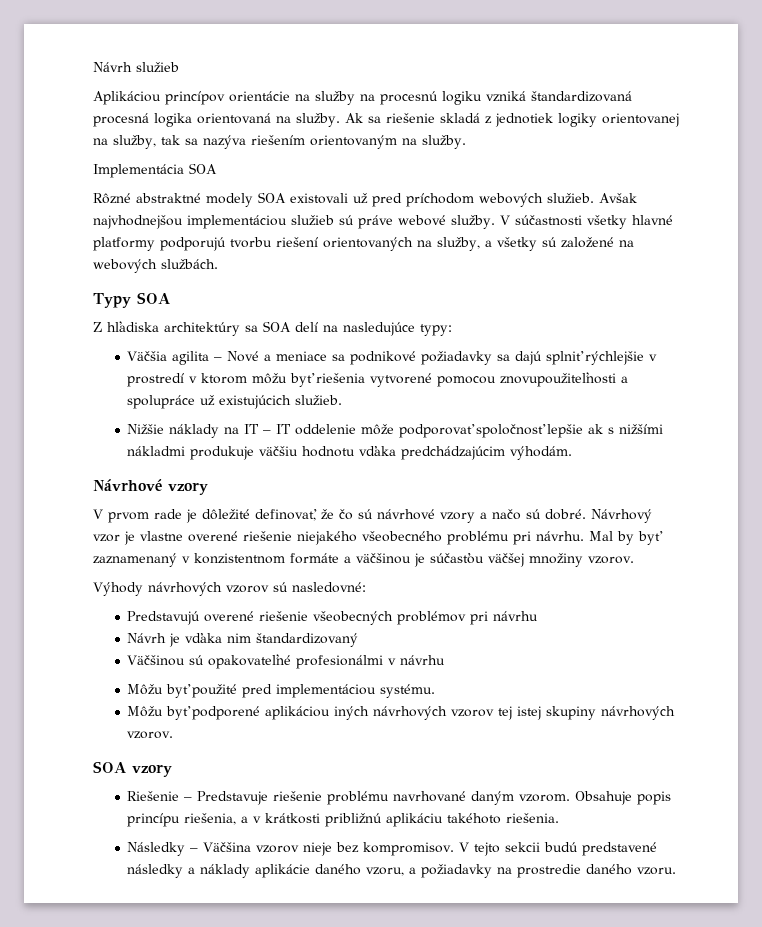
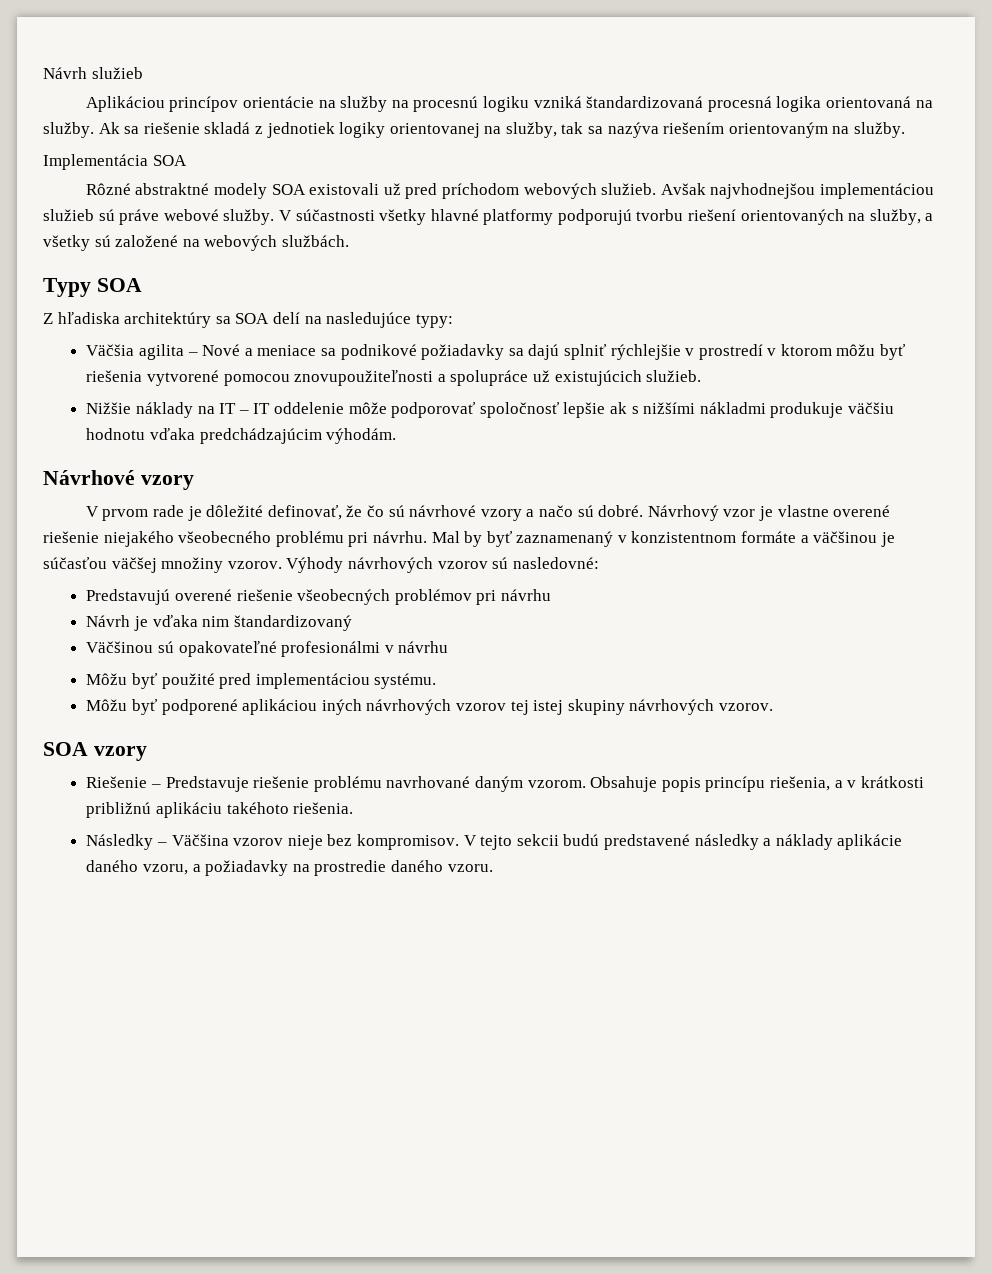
(634, 560) // -> (282, 565) none

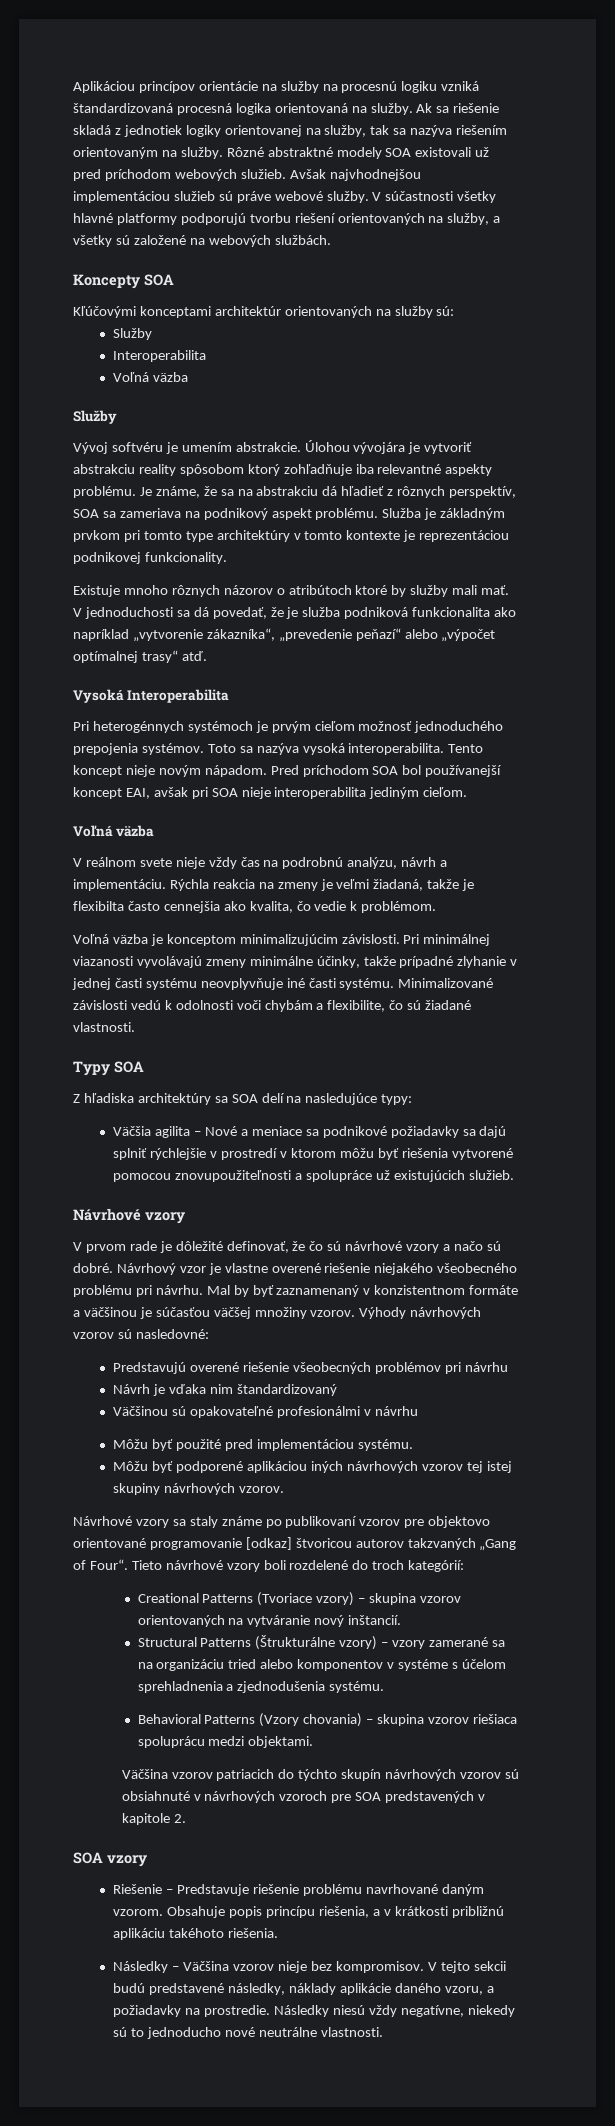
[43,67,143,79] Návrh služieb // -> (73, 87) none
[43,154,187,170] // Implementácia SOA // -> (223, 153) none
(349, 241) none -> [73,274,174,289] [73,306,455,318] [113,328,153,340] [113,350,207,362] [113,372,189,382] [73,410,117,424] [73,440,473,454] [73,464,493,476] [73,486,517,498] [73,508,506,520] [73,530,510,542] [73,552,227,564] [73,585,510,597] [73,607,517,619] [73,628,496,642] [73,650,207,663] [73,689,229,703] [73,721,504,733] [73,743,484,755] [73,765,502,777] [73,787,468,799] [73,825,154,837] [73,857,448,869] [73,879,475,891] [73,901,437,913] [73,934,491,946] [73,956,518,968] [72,978,494,990] [73,1000,472,1012] [73,1022,135,1032] // Koncepty SOA // Kľúčovými konceptami architektúr orientovaných na služby sú: // Služby // Interoperabilita // Voľná väzba // Služby // Vývoj softvéru je umením abstrakcie. Úlohou vývojára je vytvoriť abstrakciu reality spôsobom ktorý zohľadňuje iba relevantné aspekty problému. Je známe, že sa na abstrakciu dá hľadieť z rôznych perspektív, SOA sa zameriava na podnikový aspekt problému. Služba je základným prvkom pri tomto type architektúry v tomto kontexte je reprezentáciou podnikovej funkcionality. // Existuje mnoho rôznych názorov o atribútoch ktoré by služby mali mať. V jednoduchosti sa dá povedať, že je služba podniková funkcionalita ako napríklad „vytvorenie zákazníka“, „prevedenie peňazí“ alebo „výpočet optímalnej trasy“ atď. // Vysoká Interoperabilita // Pri heterogénnych systémoch je prvým cieľom možnosť jednoduchého prepojenia systémov. Toto sa nazýva vysoká interoperabilita. Tento koncept nieje novým nápadom. Pred príchodom SOA bol používanejší koncept EAI, avšak pri SOA nieje interoperabilita jediným cieľom. // Voľná väzba // V reálnom svete nieje vždy čas na podrobnú analýzu, návrh a implementáciu. Rýchla reakcia na zmeny je veľmi žiadaná, takže je flexibilta často cennejšia ako kvalita, čo vedie k problémom. // Voľná väzba je konceptom minimalizujúcim závislosti. Pri minimálnej viazanosti vyvolávajú zmeny minimálne účinky, takže prípadné zlyhanie v jednej časti systému neovplyvňuje iné časti systému. Minimalizované závislosti vedú k odolnosti voči chybám a flexibilite, čo sú žiadané vlastnosti.
[86,402,894,418] [86,428,397,444] // Nižšie náklady na IT – IT oddelenie môže podporovať spoločnosť lepšie ak s nižšími nákladmi produkuje väčšiu hodnotu vďaka predchádzajúcim výhodám. -> (514, 1175) none
(773, 707) none -> [73,1516,491,1528] [73,1537,517,1551] [73,1559,465,1572] [137,1592,462,1606] [137,1615,402,1627] [137,1635,505,1650] [137,1659,506,1671] [137,1681,385,1693] [137,1713,517,1727] [137,1736,314,1748] [121,1769,519,1781] [121,1791,486,1803] [121,1813,186,1825] // Návrhové vzory sa staly známe po publikovaní vzorov pre objektovo orientované programovanie [odkaz] štvoricou autorov takzvaných „Gang of Four“. Tieto návrhové vzory boli rozdelené do troch kategórií: // Creational Patterns (Tvoriace vzory) – skupina vzorov orientovaných na vytváranie nový inštancií. // Structural Patterns (Štrukturálne vzory) – vzory zamerané sa na organizáciu tried alebo komponentov v systéme s účelom sprehladnenia a zjednodušenia systému. // Behavioral Patterns (Vzory chovania) – skupina vzorov riešiaca spoluprácu medzi objektami. // Väčšina vzorov patriacich do týchto skupín návrhových vzorov sú obsiahnuté v návrhových vzoroch pre SOA predstavených v kapitole 2.
[694,834,772,850] následky a -> [228,1983,286,1995] následky,
[314,860,493,876] prostredie daného vzoru. -> [204,2005,515,2017] [113,2027,383,2039] prostredie. Následky niesú vždy negatívne, niekedy sú to jednoducho nové neutrálne vlastnosti.

